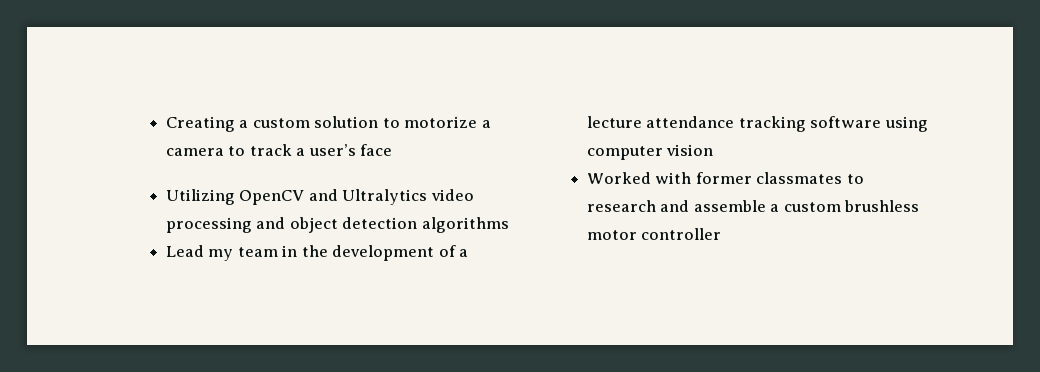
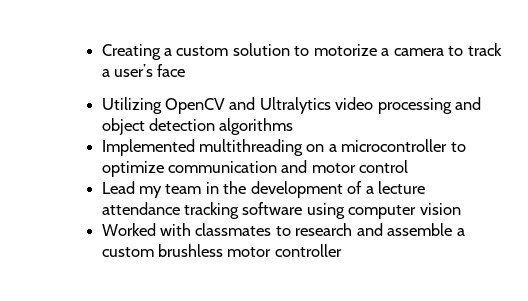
(509, 225) none -> [101,139,466,156] [101,160,409,177] // Implemented multithreading on a microcontroller to optimize communication and motor control
[695,172,752,184] former -> (191, 229) none

